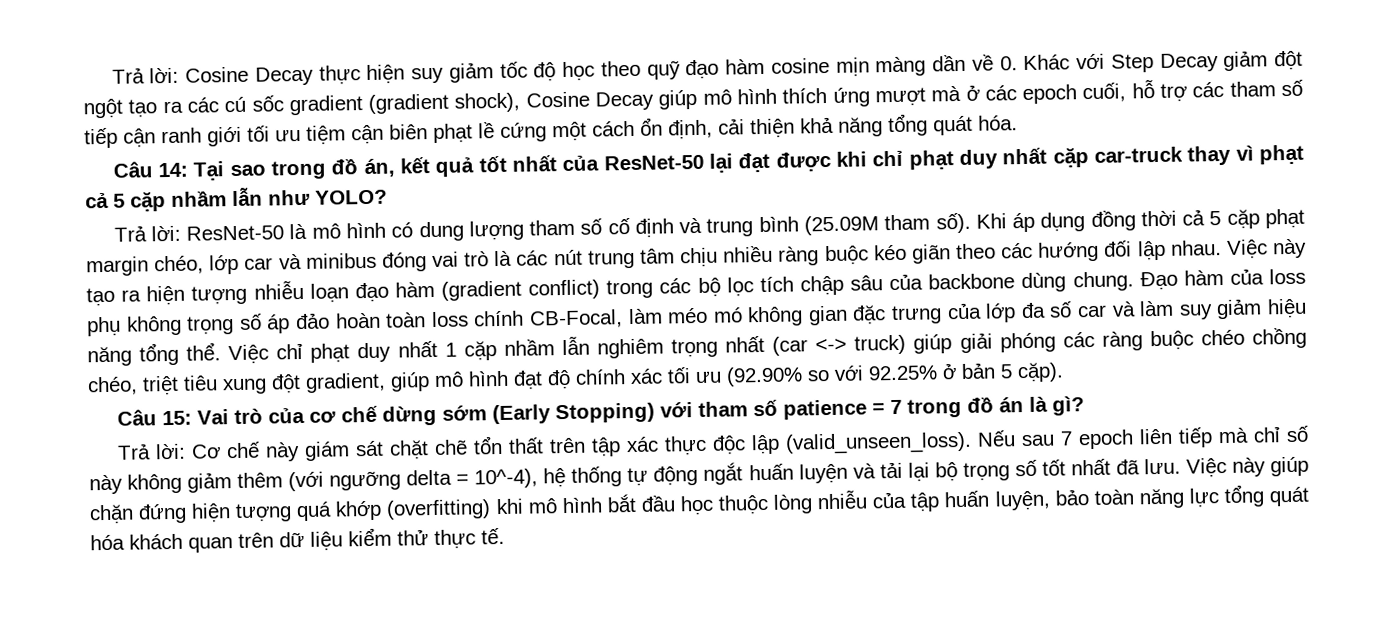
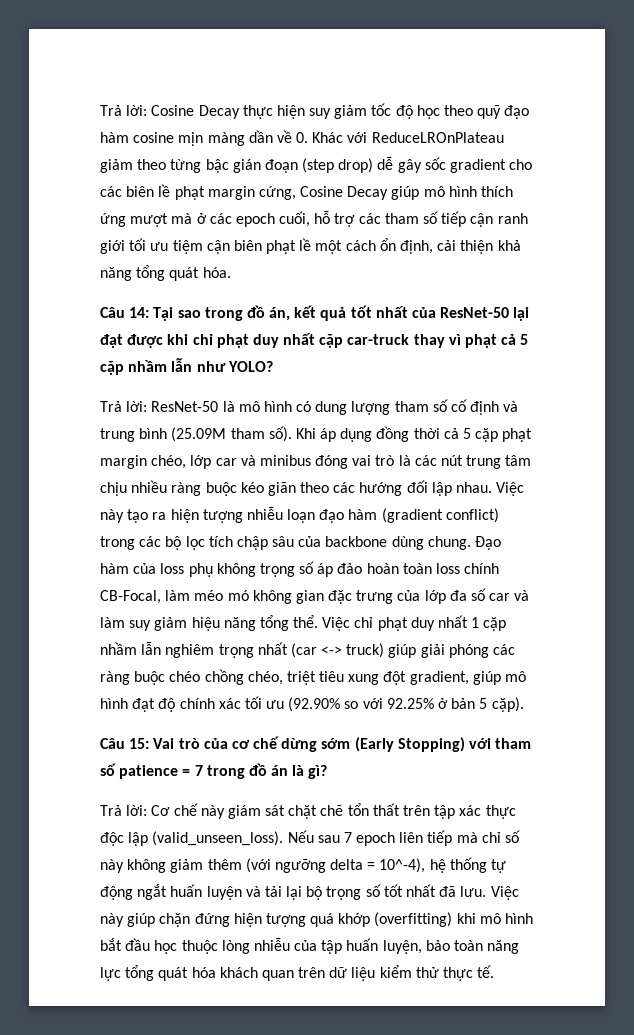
[1110,50,1304,73] [83,92,521,119] Step Decay giảm đột ngột tạo ra các cú sốc gradient (gradient shock), -> [371,132,504,143] [100,157,533,173] [100,184,296,200] ReduceLROnPlateau giảm theo từng bậc gián đoạn (step drop) dễ gây sốc gradient cho các biên lề phạt margin cứng,
[500,122,547,142] cứng -> (312, 244) none

